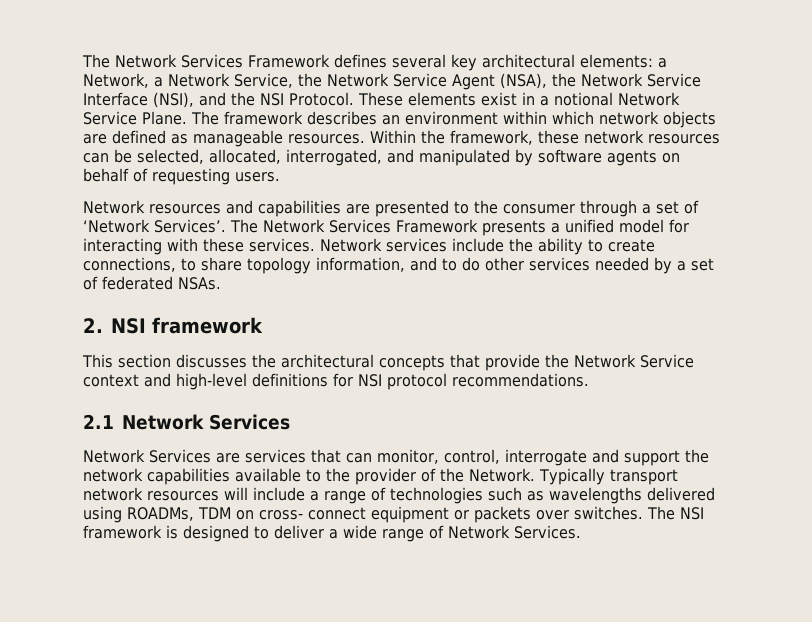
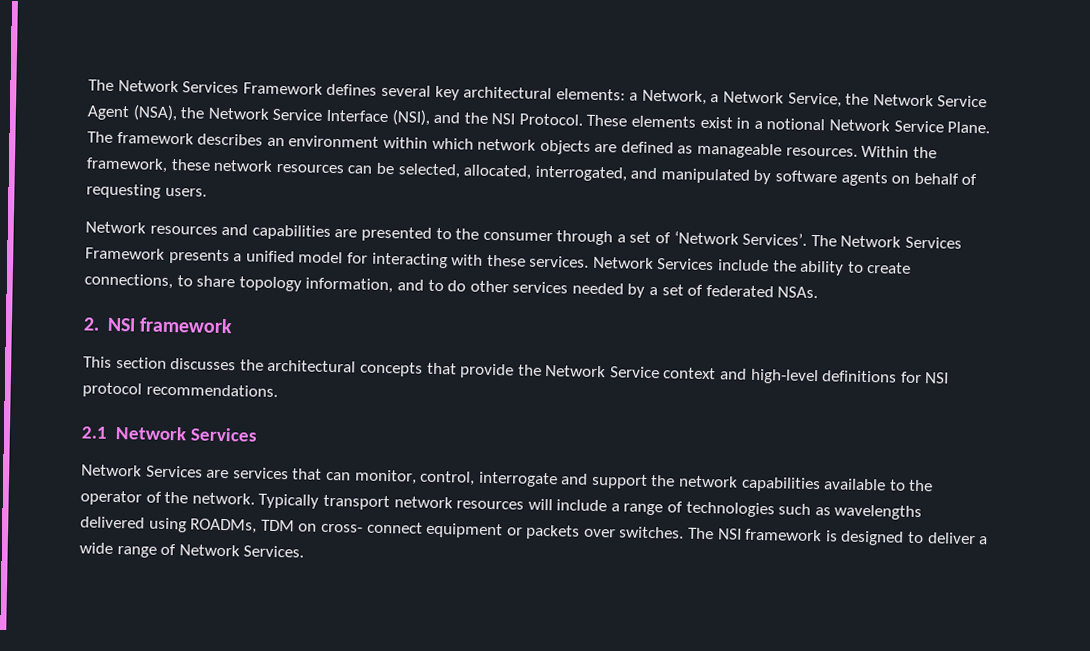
[386,238,447,252] services -> [657,258,715,271] Services
[355,468,416,485] provider -> [80,490,142,506] operator
[469,468,535,482] Network. -> [191,492,255,505] network.

